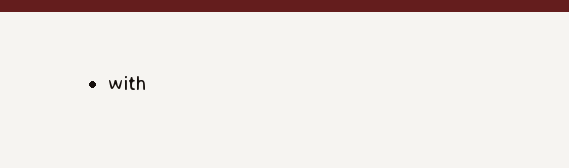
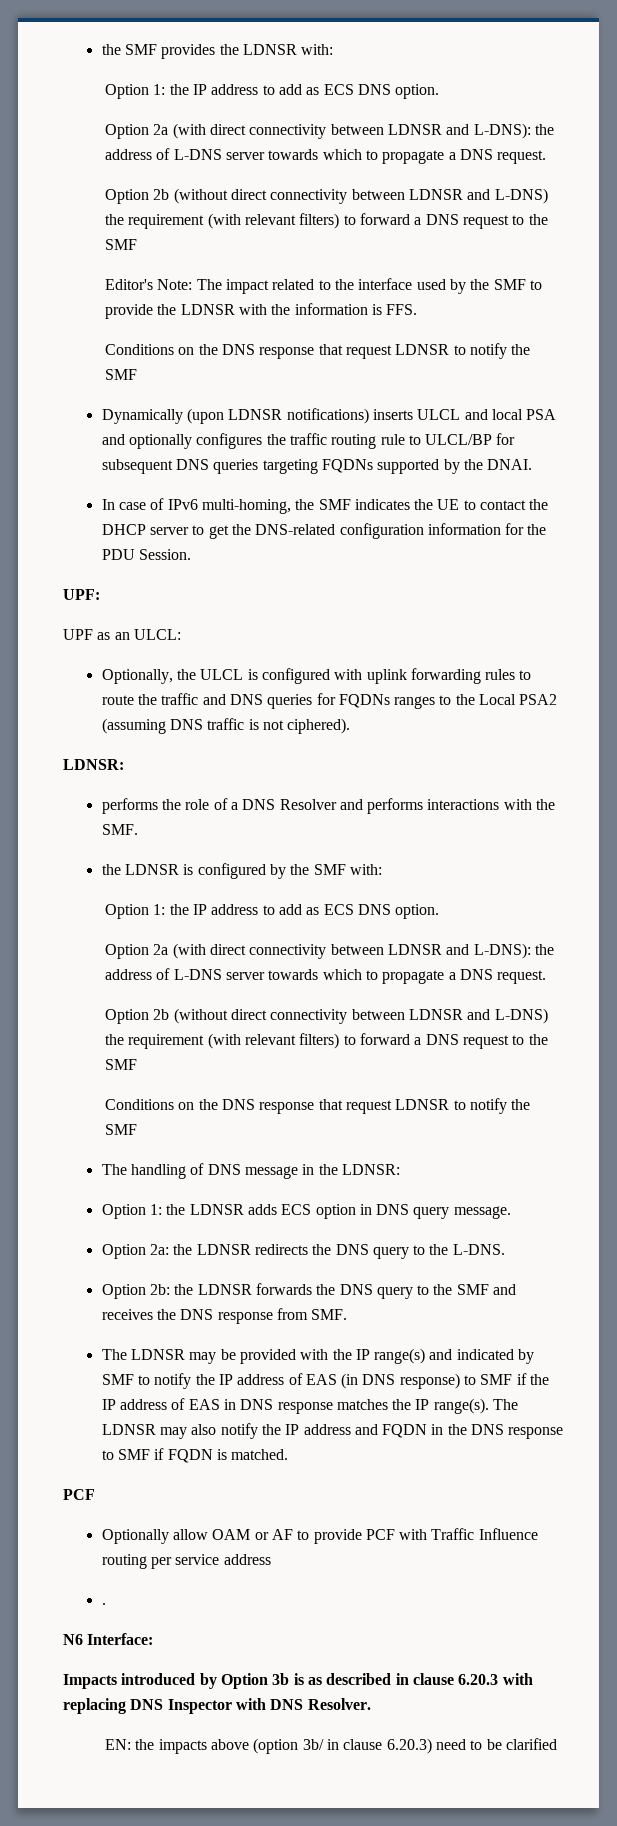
[107,76,146,90] with -> [101,44,334,59] [105,84,440,99] [105,123,554,139] [105,148,547,164] [105,188,548,204] [105,213,548,229] [105,239,138,250] [105,278,542,294] [105,303,418,319] [105,343,531,359] [105,369,138,380] [101,408,557,424] [101,433,516,449] [101,459,533,474] [101,498,549,514] [101,523,547,539] [101,549,191,560] [63,589,100,600] [63,629,181,640] [101,668,532,684] [101,693,558,709] [101,718,351,734] [63,759,124,770] [101,798,556,814] [101,824,138,835] [101,863,382,879] [105,904,440,919] [105,943,554,959] [105,968,547,984] [105,1008,548,1024] [105,1033,548,1049] [105,1059,138,1070] [105,1098,531,1114] [105,1124,138,1135] [101,1163,400,1179] [101,1204,511,1219] [101,1244,505,1259] [101,1283,517,1299] [101,1308,348,1324] [101,1348,535,1364] [101,1373,550,1389] [101,1398,519,1414] [101,1423,564,1439] [101,1448,289,1463] [63,1489,95,1500] [101,1528,538,1544] [101,1554,271,1569] [101,1603,106,1605] [63,1633,154,1645] [63,1673,533,1689] [63,1698,371,1714] [105,1738,557,1754] the SMF provides the LDNSR with: // Option 1: the IP address to add as ECS DNS option. // Option 2a (with direct connectivity between LDNSR and L-DNS): the address of L-DNS server towards which to propagate a DNS request. // Option 2b (without direct connectivity between LDNSR and L-DNS) the requirement (with relevant filters) to forward a DNS request to the SMF // Editor's Note: The impact related to the interface used by the SMF to provide the LDNSR with the information is FFS. // Conditions on the DNS response that request LDNSR to notify the SMF // Dynamically (upon LDNSR notifications) inserts ULCL and local PSA and optionally configures the traffic routing rule to ULCL/BP for subsequent DNS queries targeting FQDNs supported by the DNAI. // In case of IPv6 multi-homing, the SMF indicates the UE to contact the DHCP server to get the DNS-related configuration information for the PDU Session. // UPF: // UPF as an ULCL: // Optionally, the ULCL is configured with uplink forwarding rules to route the traffic and DNS queries for FQDNs ranges to the Local PSA2 (assuming DNS traffic is not ciphered). // LDNSR: // performs the role of a DNS Resolver and performs interactions with the SMF. // the LDNSR is configured by the SMF with: // Option 1: the IP address to add as ECS DNS option. // Option 2a (with direct connectivity between LDNSR and L-DNS): the address of L-DNS server towards which to propagate a DNS request. // Option 2b (without direct connectivity between LDNSR and L-DNS) the requirement (with relevant filters) to forward a DNS request to the SMF // Conditions on the DNS response that request LDNSR to notify the SMF // The handling of DNS message in the LDNSR: // Option 1: the LDNSR adds ECS option in DNS query message. // Option 2a: the LDNSR redirects the DNS query to the L-DNS. // Option 2b: the LDNSR forwards the DNS query to the SMF and receives the DNS response from SMF. // The LDNSR may be provided with the IP range(s) and indicated by SMF to notify the IP address of EAS (in DNS response) to SMF if the IP address of EAS in DNS response matches the IP range(s). The LDNSR may also notify the IP address and FQDN in the DNS response to SMF if FQDN is matched. // PCF // Optionally allow OAM or AF to provide PCF with Traffic Influence routing per service address // . // N6 Interface: // Impacts introduced by Option 3b is as described in clause 6.20.3 with replacing DNS Inspector with DNS Resolver. // EN: the impacts above (option 3b/ in clause 6.20.3) need to be clarified

